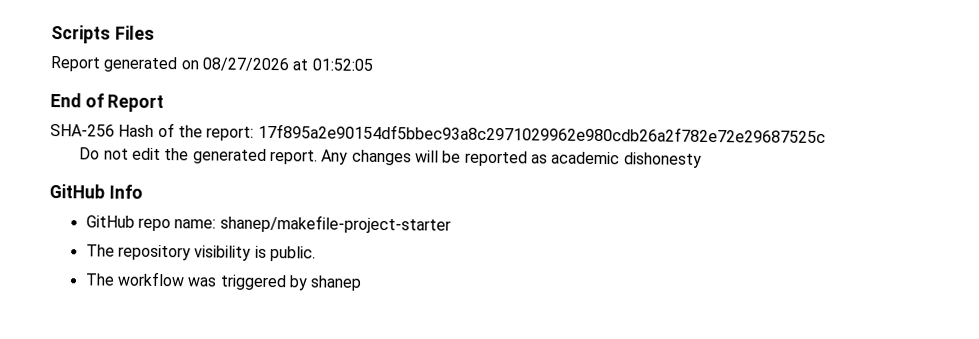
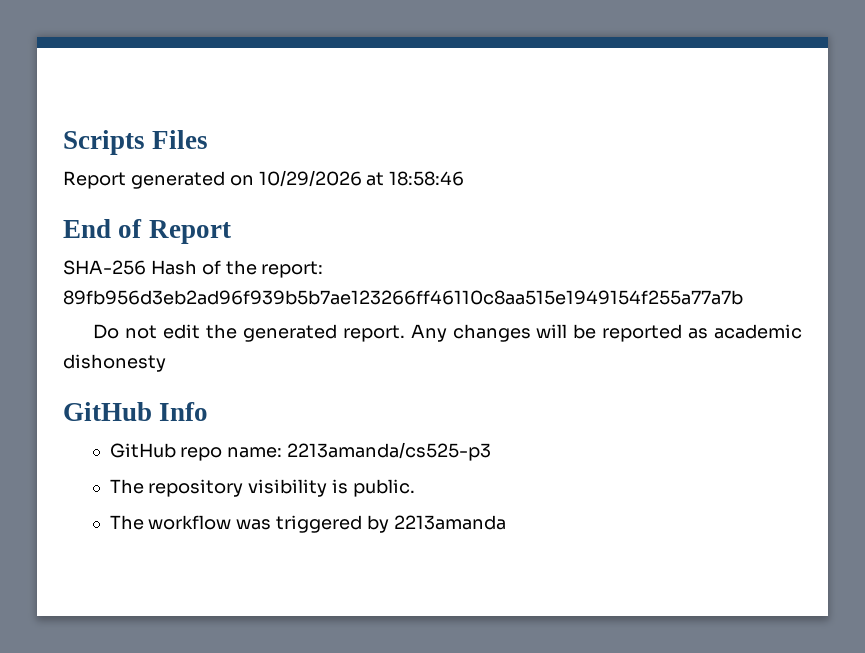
[201,57,373,72] 08/27/2026 at 01:52:05 -> [258,170,465,187] 10/29/2026 at 18:58:46
[257,123,826,144] 17f895a2e90154df5bbec93a8c2971029962e980cdb26a2f782e72e29687525c -> [63,290,743,305] 89fb956d3eb2ad96f939b5b7ae123266ff46110c8aa515e1949154f255a77a7b
[219,214,451,234] shanep/makefile-project-starter -> [287,442,492,461] 2213amanda/cs525-p3
[310,275,363,291] shanep -> [393,515,506,530] 2213amanda

